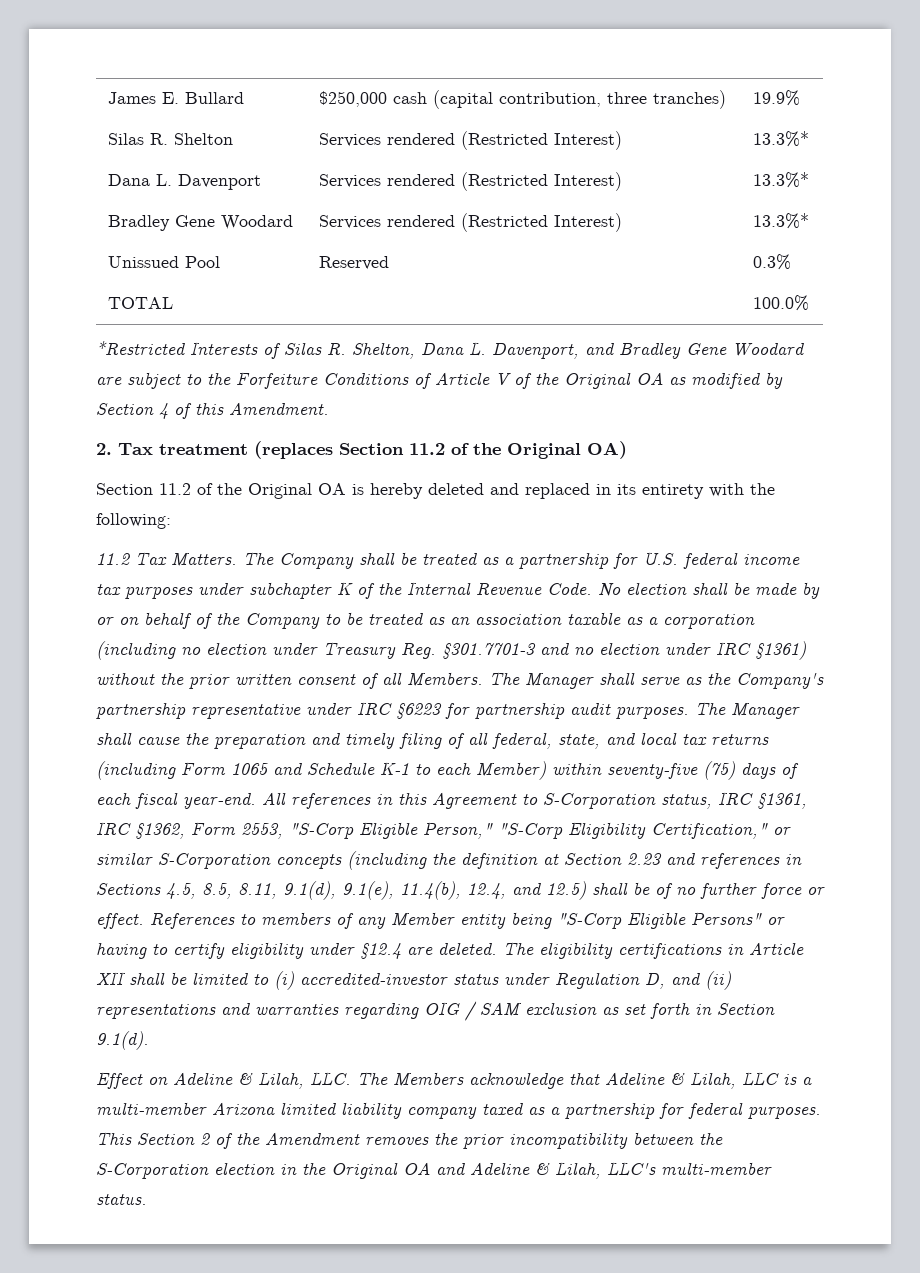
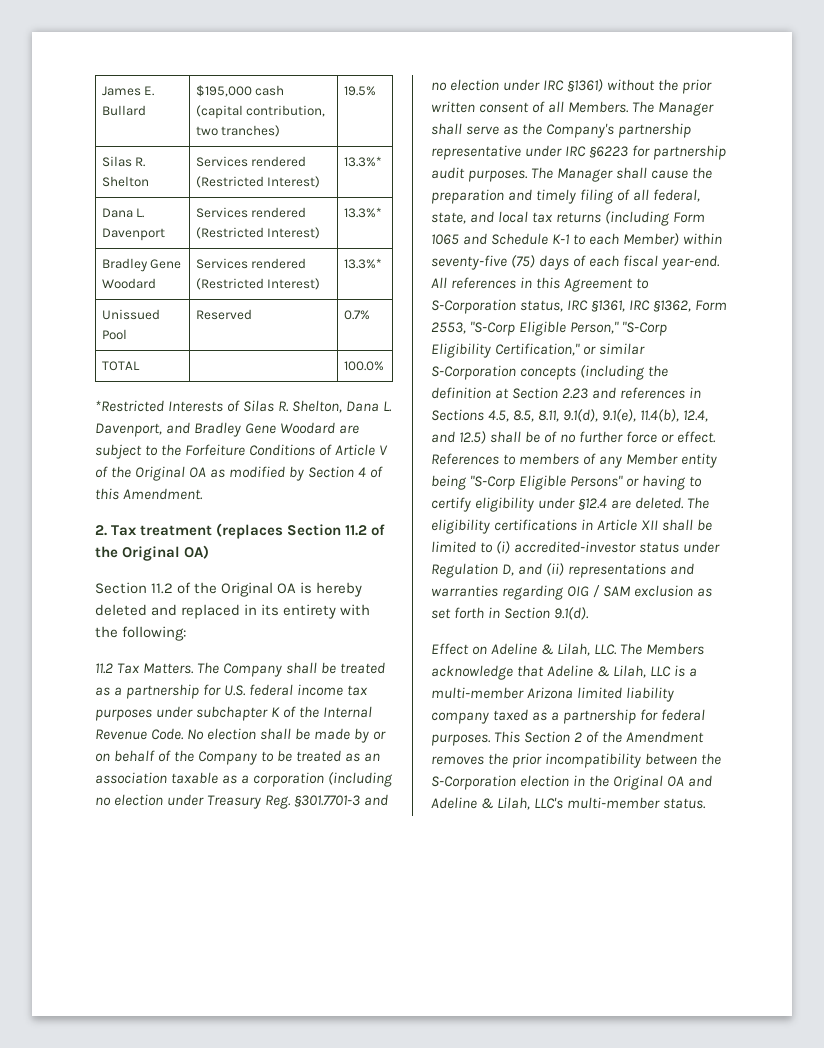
[318,91,387,107] $250,000 -> [195,85,252,97] $195,000
[606,92,647,104] three -> [195,126,218,136] two
[752,90,800,106] 19.9% -> [343,86,376,96] 19.5%
[752,254,791,270] 0.3% -> [343,310,370,320] 0.7%

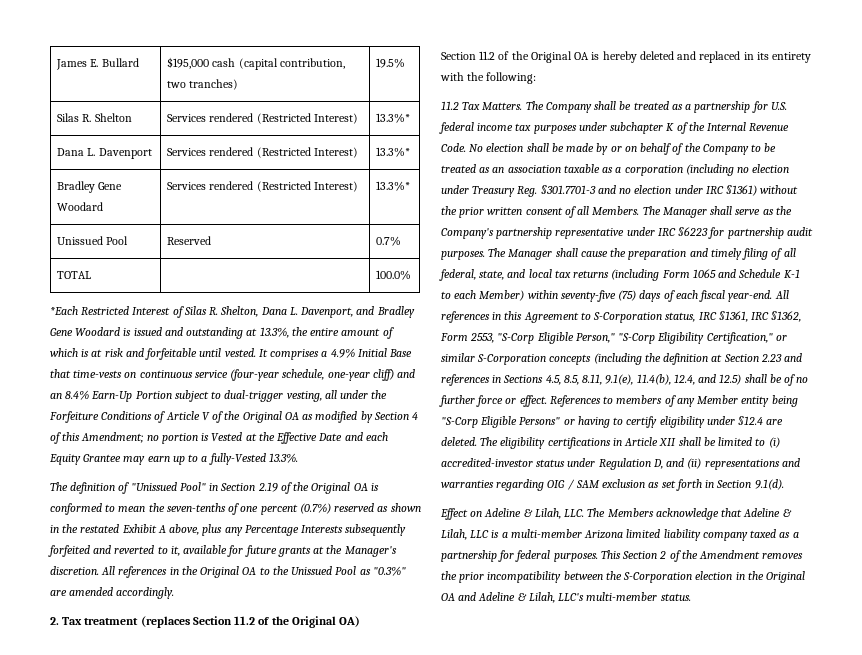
[95,400,224,412] *Restricted Interests -> [50,306,171,315] *Each Restricted Interest
[339,425,360,434] [95,444,159,459] are subject to -> [123,327,394,339] [50,348,413,360] [50,369,416,381] [50,390,369,402] is issued and outstanding at 13.3%, the entire amount of which is at risk and forfeitable until vested. It comprises a 4.9% Initial Base that time-vests on continuous service (four-year schedule, one-year cliff) and an 8.4% Earn-Up Portion subject to dual-trigger vesting, all under
[123,488,204,500] Amendment. -> [81,432,388,444] [49,453,298,465] [50,482,379,494] [50,503,421,515] [50,524,407,536] [48,545,397,557] [50,566,406,578] [50,587,175,599] Amendment; no portion is Vested at the Effective Date and each Equity Grantee may earn up to a fully-Vested 13.3%. // The definition of "Unissued Pool" in Section 2.19 of the Original OA is conformed to mean the seven-tenths of one percent (0.7%) reserved as shown in the restated Exhibit A above, plus any Percentage Interests subsequently forfeited and reverted to it, available for future grants at the Manager's discretion. All references in the Original OA to the Unissued Pool as "0.3%" are amended accordingly.
[563,409,599,422] 9.1(d), -> (603, 379) none

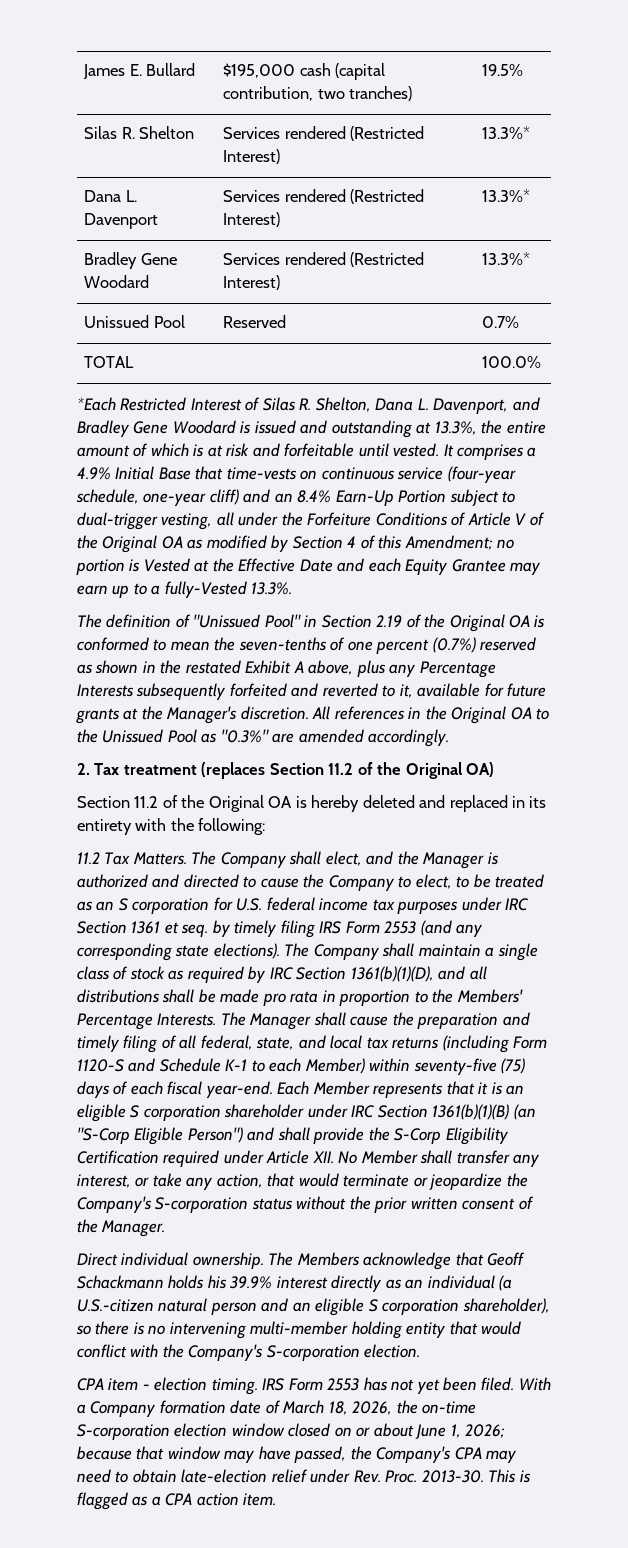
[619,101,751,113] be treated as a partnership -> [325,851,499,869] [77,874,545,891] [77,898,210,914] elect, and the Manager is authorized and directed to cause the Company to elect, to be treated as an S corporation
[610,122,790,134] [441,143,777,155] [441,164,790,176] [441,185,799,197] [441,206,792,218] [441,227,813,239] [441,251,485,260] subchapter K of the Internal Revenue Code. No election shall be made by or on behalf of the Company to be treated as an association taxable as a corporation (including no election under Treasury Reg. §301.7701-3 and no election under IRC §1361) without the prior written consent of all Members. The Manager shall serve as the Company's partnership representative under IRC §6223 for partnership audit purposes. -> [505,898,529,911] [77,920,484,938] [77,943,538,961] [77,966,487,983] [77,989,523,1006] [77,1013,217,1030] IRC Section 1361 et seq. by timely filing IRS Form 2553 (and any corresponding state elections). The Company shall maintain a single class of stock as required by IRC Section 1361(b)(1)(D), and all distributions shall be made pro rata in proportion to the Members' Percentage Interests.
[692,269,716,278] 1065 -> [77,1059,124,1072] 1120-S
[774,290,789,299] [441,311,802,323] [440,332,787,344] [441,353,803,365] [441,374,809,386] [439,395,798,407] [441,416,784,428] [441,437,780,449] [441,458,800,470] [441,479,784,491] [440,508,792,520] [441,529,799,541] [441,550,804,562] [441,571,806,583] [441,592,691,603] All references in this Agreement to S-Corporation status, IRC §1361, IRC §1362, Form 2553, "S-Corp Eligible Person," "S-Corp Eligibility Certification," or similar S-Corporation concepts (including the definition at Section 2.23 and references in Sections 4.5, 8.5, 8.11, 9.1(e), 11.4(b), 12.4, and 12.5) shall be of no further force or effect. References to members of any Member entity being "S-Corp Eligible Persons" or having to certify eligibility under §12.4 are deleted. The eligibility certifications in Article XII shall be limited to (i) accredited-investor status under Regulation D, and (ii) representations and warranties regarding OIG / SAM exclusion as set forth in Section 9.1(d). // Effect on Adeline & Lilah, LLC. The Members acknowledge that Adeline & Lilah, LLC is a multi-member Arizona limited liability company taxed as a partnership for federal purposes. This Section 2 of the Amendment removes the prior incompatibility between the S-Corporation election in the Original OA and Adeline & Lilah, LLC's multi-member status. -> [277,1081,525,1098] [77,1104,536,1122] [77,1127,509,1145] [77,1150,541,1167] [77,1173,528,1190] [77,1196,533,1213] [77,1219,166,1237] [77,1252,525,1270] [77,1275,513,1292] [77,1298,550,1316] [76,1321,522,1339] [77,1344,421,1361] [77,1377,551,1395] [77,1400,477,1417] [77,1423,506,1440] [77,1446,518,1463] [77,1469,531,1483] [77,1492,277,1510] Each Member represents that it is an eligible S corporation shareholder under IRC Section 1361(b)(1)(B) (an "S-Corp Eligible Person") and shall provide the S-Corp Eligibility Certification required under Article XII. No Member shall transfer any interest, or take any action, that would terminate or jeopardize the Company's S-corporation status without the prior written consent of the Manager. // Direct individual ownership. The Members acknowledge that Geoff Schackmann holds his 39.9% interest directly as an individual (a U.S.-citizen natural person and an eligible S corporation shareholder), so there is no intervening multi-member holding entity that would conflict with the Company's S-corporation election. // CPA item - election timing. IRS Form 2553 has not yet been filed. With a Company formation date of March 18, 2026, the on-time S-corporation election window closed on or about June 1, 2026; because that window may have passed, the Company's CPA may need to obtain late-election relief under Rev. Proc. 2013-30. This is flagged as a CPA action item.

